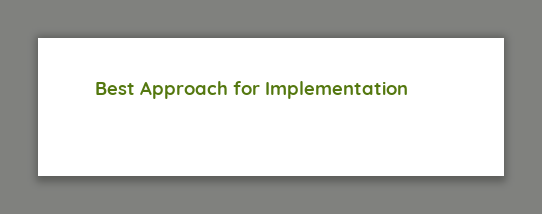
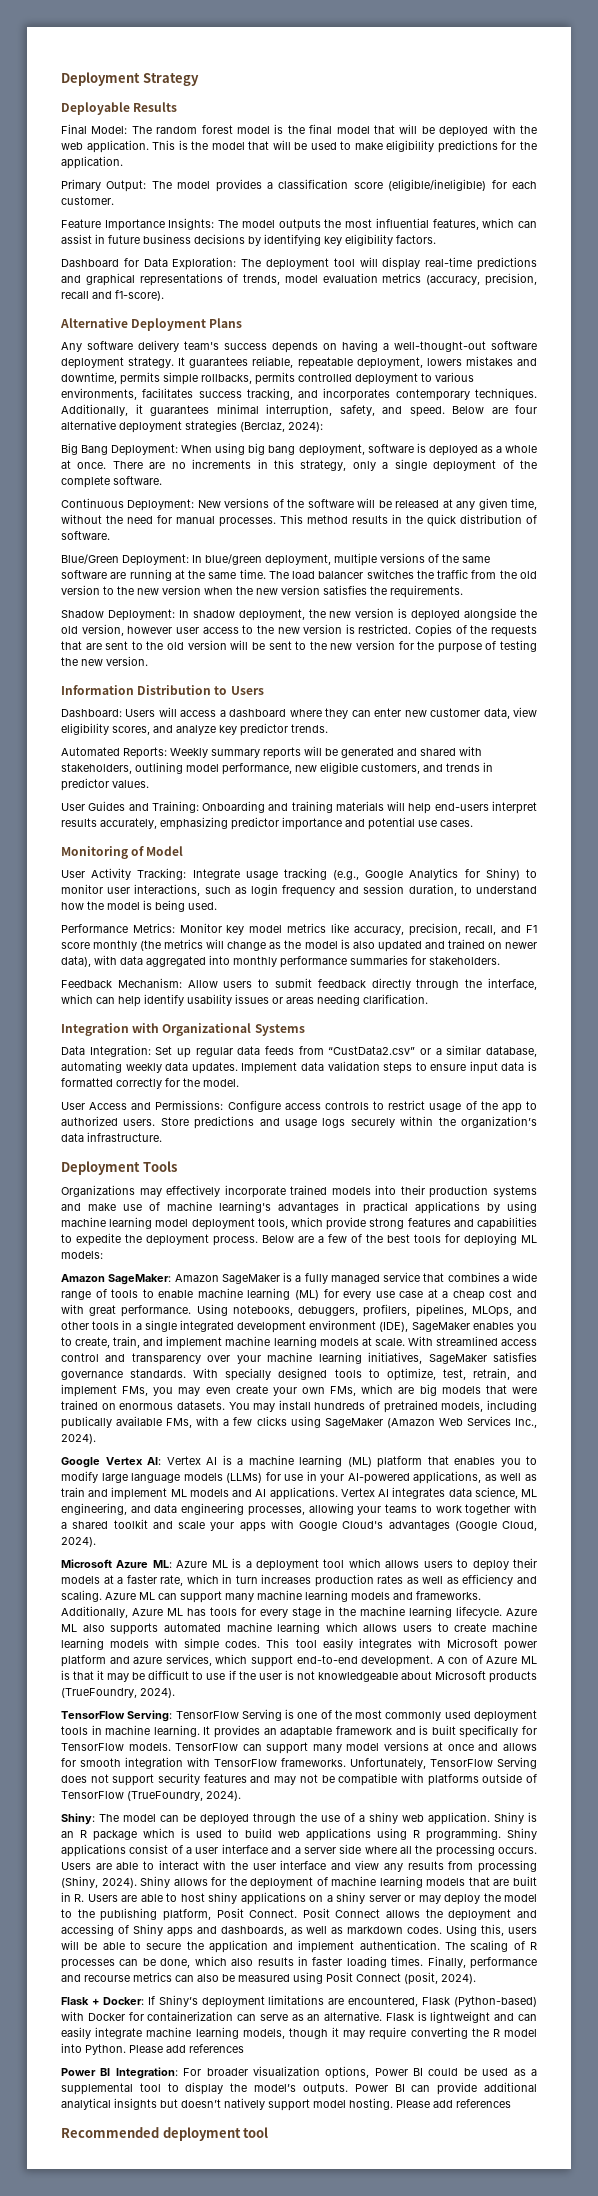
[95,81,408,99] Best Approach for Implementation -> [61,72,199,86] [61,102,178,115] [61,124,537,137] [61,140,538,153] [61,156,123,169] [61,179,537,192] [61,196,114,205] [61,218,538,231] [61,234,436,246] [61,257,537,270] [61,273,537,286] [61,290,164,301] [60,318,243,331] [61,340,537,353] [61,356,537,369] [61,372,474,385] [61,388,537,401] [61,404,537,417] [61,420,323,433] [61,443,537,456] [61,459,537,472] [61,476,162,488] [61,498,537,511] [61,514,537,527] [61,531,110,540] [61,553,490,566] [61,569,537,581] [61,585,463,598] [61,608,538,621] [61,624,538,637] [61,640,537,653] [61,656,148,666] [61,685,264,695] [61,707,537,719] [61,723,328,736] [61,746,482,759] [61,762,493,775] [61,778,149,791] [61,801,537,814] [61,817,473,830] [61,846,184,859] [61,868,537,880] [61,884,537,897] [61,900,217,912] [61,923,537,936] [61,939,537,952] [61,955,500,968] [61,978,537,990] [61,994,428,1007] [61,1023,305,1036] [61,1045,537,1058] [61,1061,537,1074] [61,1078,239,1089] [61,1100,537,1113] [61,1116,537,1129] [61,1132,162,1142] [61,1161,177,1175] [61,1185,537,1198] [61,1201,537,1214] [61,1217,537,1230] [61,1233,537,1246] [61,1251,103,1259] [61,1272,537,1285] [61,1288,537,1301] [61,1304,537,1317] [61,1320,537,1333] [61,1336,537,1349] [61,1352,537,1365] [61,1368,538,1381] [61,1384,538,1397] [61,1400,537,1413] [61,1416,537,1429] [61,1434,96,1444] [61,1455,537,1468] [61,1471,537,1484] [61,1487,537,1500] [61,1503,538,1516] [61,1519,537,1532] [61,1537,96,1547] [61,1558,537,1571] [61,1574,538,1587] [61,1590,481,1603] [61,1606,537,1618] [61,1622,537,1635] [61,1638,537,1651] [61,1654,537,1667] [61,1670,537,1683] [61,1688,175,1698] [61,1709,537,1722] [61,1725,538,1738] [61,1741,537,1754] [61,1757,537,1769] [61,1773,537,1786] [61,1791,241,1801] [61,1812,537,1825] [61,1828,537,1841] [61,1844,537,1857] [61,1860,538,1873] [61,1876,538,1889] [61,1892,538,1905] [61,1908,537,1921] [61,1924,537,1937] [61,1940,538,1953] [61,1956,537,1969] [61,1972,476,1985] [61,1995,537,2008] [61,2011,537,2023] [61,2027,537,2040] [61,2043,244,2055] [61,2066,537,2079] [61,2082,537,2095] [61,2098,511,2111] [61,2127,269,2141] Deployment Strategy // Deployable Results // Final Model: The random forest model is the final model that will be deployed with the web application. This is the model that will be used to make eligibility predictions for the application. // Primary Output: The model provides a classification score (eligible/ineligible) for each customer. // Feature Importance Insights: The model outputs the most influential features, which can assist in future business decisions by identifying key eligibility factors. // Dashboard for Data Exploration: The deployment tool will display real-time predictions and graphical representations of trends, model evaluation metrics (accuracy, precision, recall and f1-score). // Alternative Deployment Plans // Any software delivery team's success depends on having a well-thought-out software deployment strategy. It guarantees reliable, repeatable deployment, lowers mistakes and downtime, permits simple rollbacks, permits controlled deployment to various environments, facilitates success tracking, and incorporates contemporary techniques. Additionally, it guarantees minimal interruption, safety, and speed. Below are four alternative deployment strategies (Berclaz, 2024): // Big Bang Deployment: When using big bang deployment, software is deployed as a whole at once. There are no increments in this strategy, only a single deployment of the complete software. // Continuous Deployment: New versions of the software will be released at any given time, without the need for manual processes. This method results in the quick distribution of software. // Blue/Green Deployment: In blue/green deployment, multiple versions of the same software are running at the same time. The load balancer switches the traffic from the old version to the new version when the new version satisfies the requirements. // Shadow Deployment: In shadow deployment, the new version is deployed alongside the old version, however user access to the new version is restricted. Copies of the requests that are sent to the old version will be sent to the new version for the purpose of testing the new version. // Information Distribution to Users // Dashboard: Users will access a dashboard where they can enter new customer data, view eligibility scores, and analyze key predictor trends. // Automated Reports: Weekly summary reports will be generated and shared with stakeholders, outlining model performance, new eligible customers, and trends in predictor values. // User Guides and Training: Onboarding and training materials will help end-users interpret results accurately, emphasizing predictor importance and potential use cases. // Monitoring of Model // User Activity Tracking: Integrate usage tracking (e.g., Google Analytics for Shiny) to monitor user interactions, such as login frequency and session duration, to understand how the model is being used. // Performance Metrics: Monitor key model metrics like accuracy, precision, recall, and F1 score monthly (the metrics will change as the model is also updated and trained on newer data), with data aggregated into monthly performance summaries for stakeholders. // Feedback Mechanism: Allow users to submit feedback directly through the interface, which can help identify usability issues or areas needing clarification. // Integration with Organizational Systems // Data Integration: Set up regular data feeds from “CustData2.csv” or a similar database, automating weekly data updates. Implement data validation steps to ensure input data is formatted correctly for the model. // User Access and Permissions: Configure access controls to restrict usage of the app to authorized users. Store predictions and usage logs securely within the organization’s data infrastructure. // Deployment Tools // Organizations may effectively incorporate trained models into their production systems and make use of machine learning's advantages in practical applications by using machine learning model deployment tools, which provide strong features and capabilities to expedite the deployment process. Below are a few of the best tools for deploying ML models: // Amazon SageMaker: Amazon SageMaker is a fully managed service that combines a wide range of tools to enable machine learning (ML) for every use case at a cheap cost and with great performance. Using notebooks, debuggers, profilers, pipelines, MLOps, and other tools in a single integrated development environment (IDE), SageMaker enables you to create, train, and implement machine learning models at scale. With streamlined access control and transparency over your machine learning initiatives, SageMaker satisfies governance standards. With specially designed tools to optimize, test, retrain, and implement FMs, you may even create your own FMs, which are big models that were trained on enormous datasets. You may install hundreds of pretrained models, including publically available FMs, with a few clicks using SageMaker (Amazon Web Services Inc., 2024). // Google Vertex AI: Vertex AI is a machine learning (ML) platform that enables you to modify large language models (LLMs) for use in your AI-powered applications, as well as train and implement ML models and AI applications. Vertex AI integrates data science, ML engineering, and data engineering processes, allowing your teams to work together with a shared toolkit and scale your apps with Google Cloud's advantages (Google Cloud, 2024). // Microsoft Azure ML: Azure ML is a deployment tool which allows users to deploy their models at a faster rate, which in turn increases production rates as well as efficiency and scaling. Azure ML can support many machine learning models and frameworks. Additionally, Azure ML has tools for every stage in the machine learning lifecycle. Azure ML also supports automated machine learning which allows users to create machine learning models with simple codes. This tool easily integrates with Microsoft power platform and azure services, which support end-to-end development. A con of Azure ML is that it may be difficult to use if the user is not knowledgeable about Microsoft products (TrueFoundry, 2024). // TensorFlow Serving: TensorFlow Serving is one of the most commonly used deployment tools in machine learning. It provides an adaptable framework and is built specifically for TensorFlow models. TensorFlow can support many model versions at once and allows for smooth integration with TensorFlow frameworks. Unfortunately, TensorFlow Serving does not support security features and may not be compatible with platforms outside of TensorFlow (TrueFoundry, 2024). // Shiny: The model can be deployed through the use of a shiny web application. Shiny is an R package which is used to build web applications using R programming. Shiny applications consist of a user interface and a server side where all the processing occurs. Users are able to interact with the user interface and view any results from processing (Shiny, 2024). Shiny allows for the deployment of machine learning models that are built in R. Users are able to host shiny applications on a shiny server or may deploy the model to the publishing platform, Posit Connect. Posit Connect allows the deployment and accessing of Shiny apps and dashboards, as well as markdown codes. Using this, users will be able to secure the application and implement authentication. The scaling of R processes can be done, which also results in faster loading times. Finally, performance and recourse metrics can also be measured using Posit Connect (posit, 2024). // Flask + Docker: If Shiny’s deployment limitations are encountered, Flask (Python-based) with Docker for containerization can serve as an alternative. Flask is lightweight and can easily integrate machine learning models, though it may require converting the R model into Python. Please add references // Power BI Integration: For broader visualization options, Power BI could be used as a supplemental tool to display the model’s outputs. Power BI can provide additional analytical insights but doesn’t natively support model hosting. Please add references // Recommended deployment tool

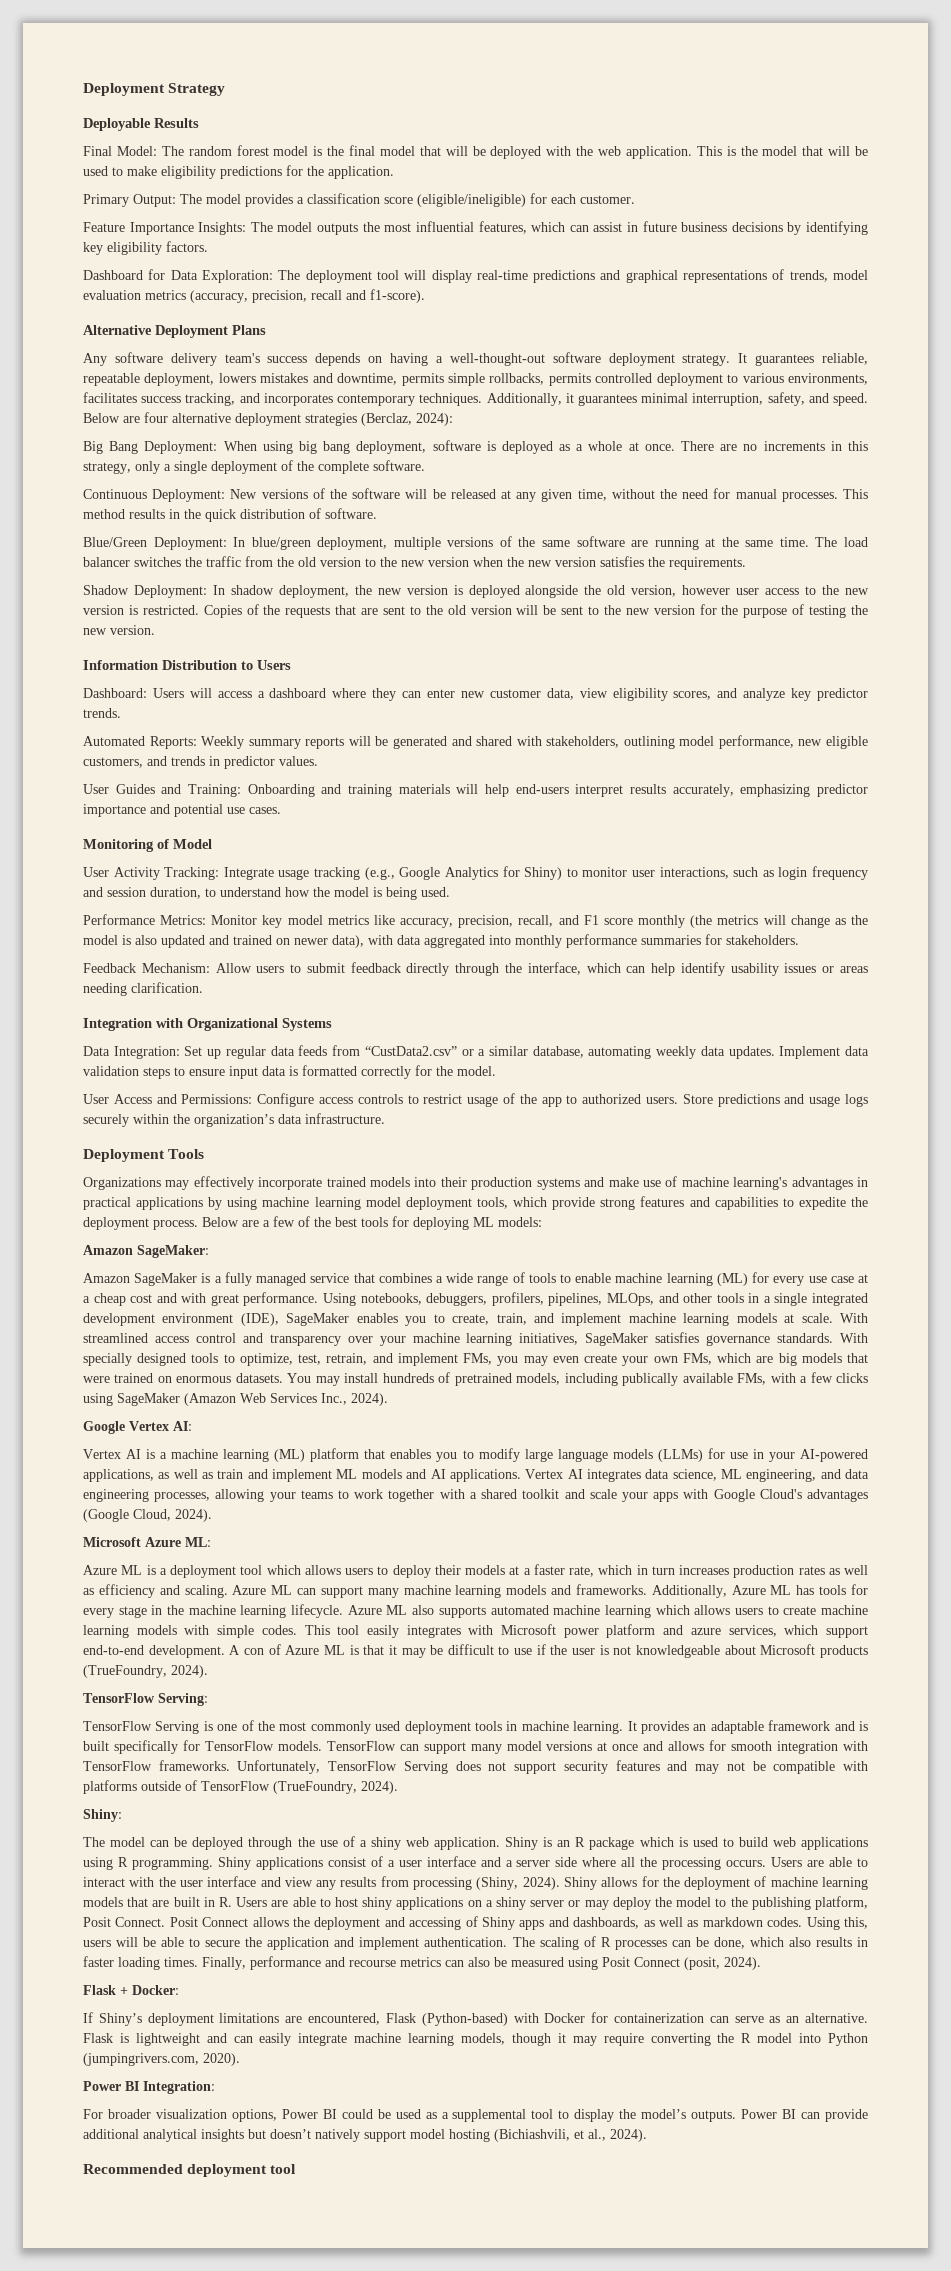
(172, 1279) none -> (209, 1251) //
(161, 1461) none -> (192, 1426) //
(172, 1564) none -> (211, 1542) //
(173, 1716) none -> (208, 1699) //
(95, 1819) none -> (122, 1815) //
(144, 2001) none -> (179, 1990) //
[85,2044,244,2055] Python. Please add references -> [828,2033,869,2046] [83,2053,240,2066] Python (jumpingrivers.com, 2020).
(178, 2073) none -> (215, 2087) //
[349,2098,511,2110] hosting. Please add references -> [449,2129,647,2142] hosting (Bichiashvili, et al., 2024).

